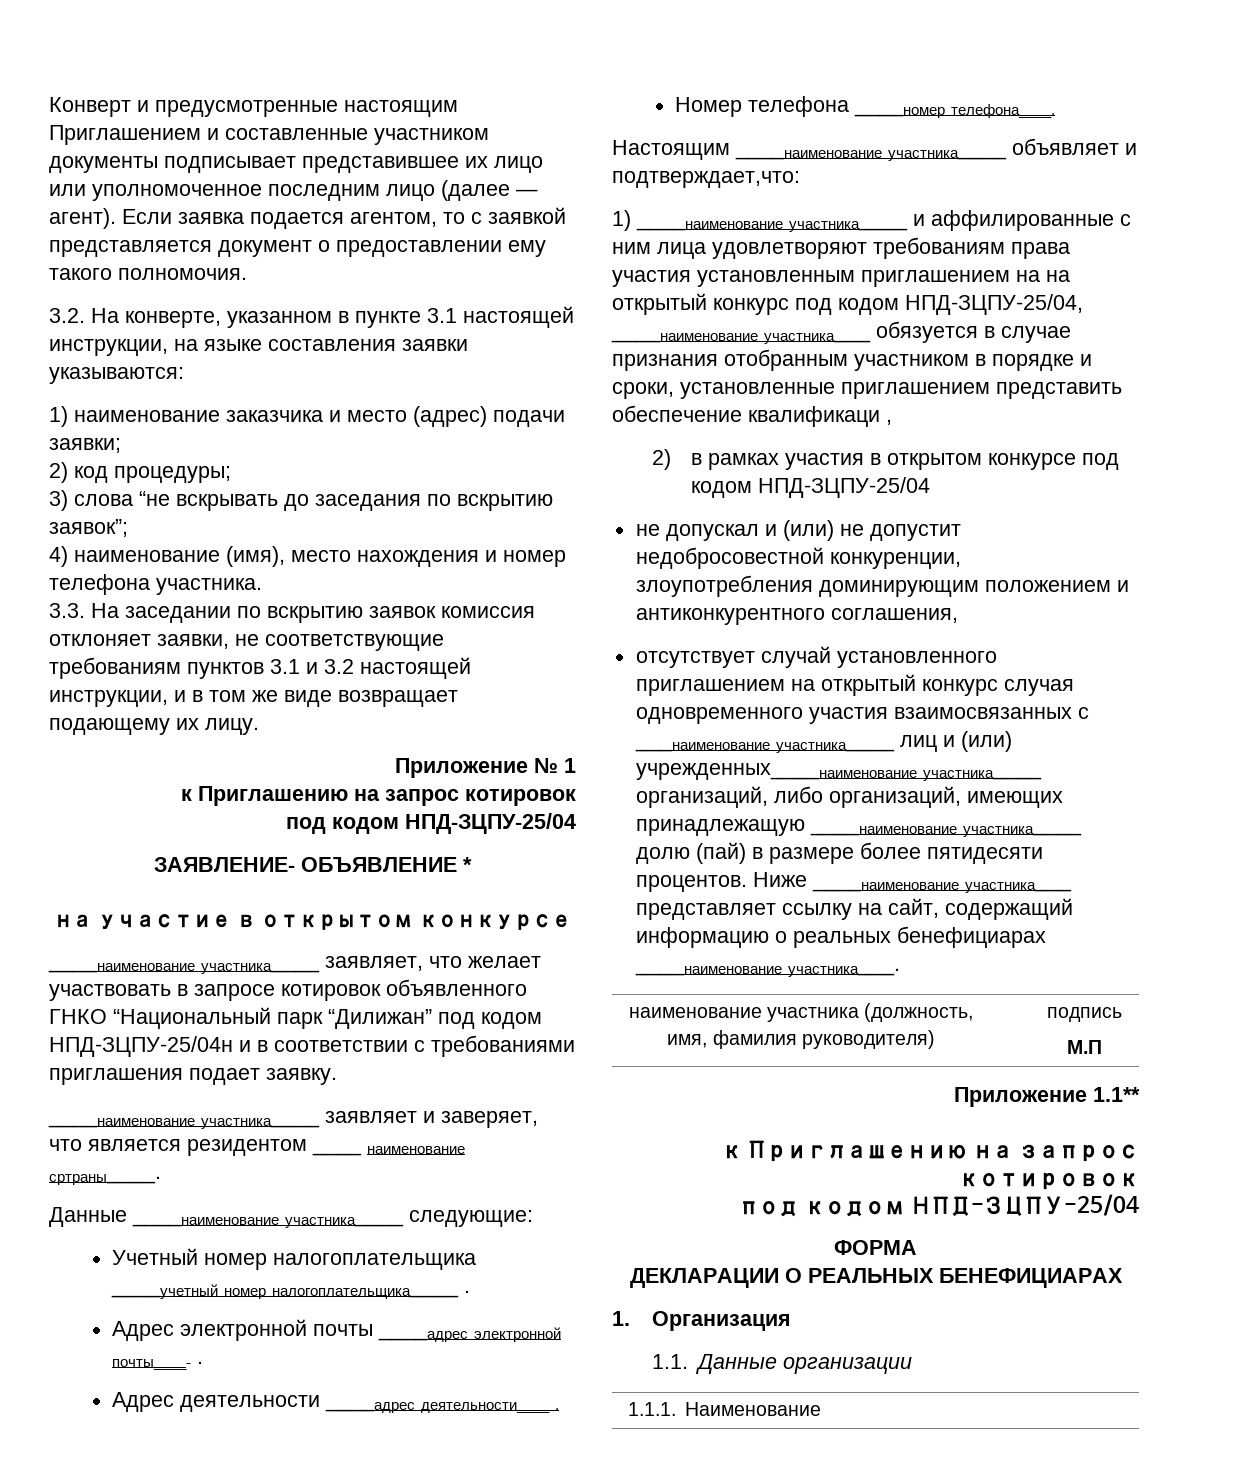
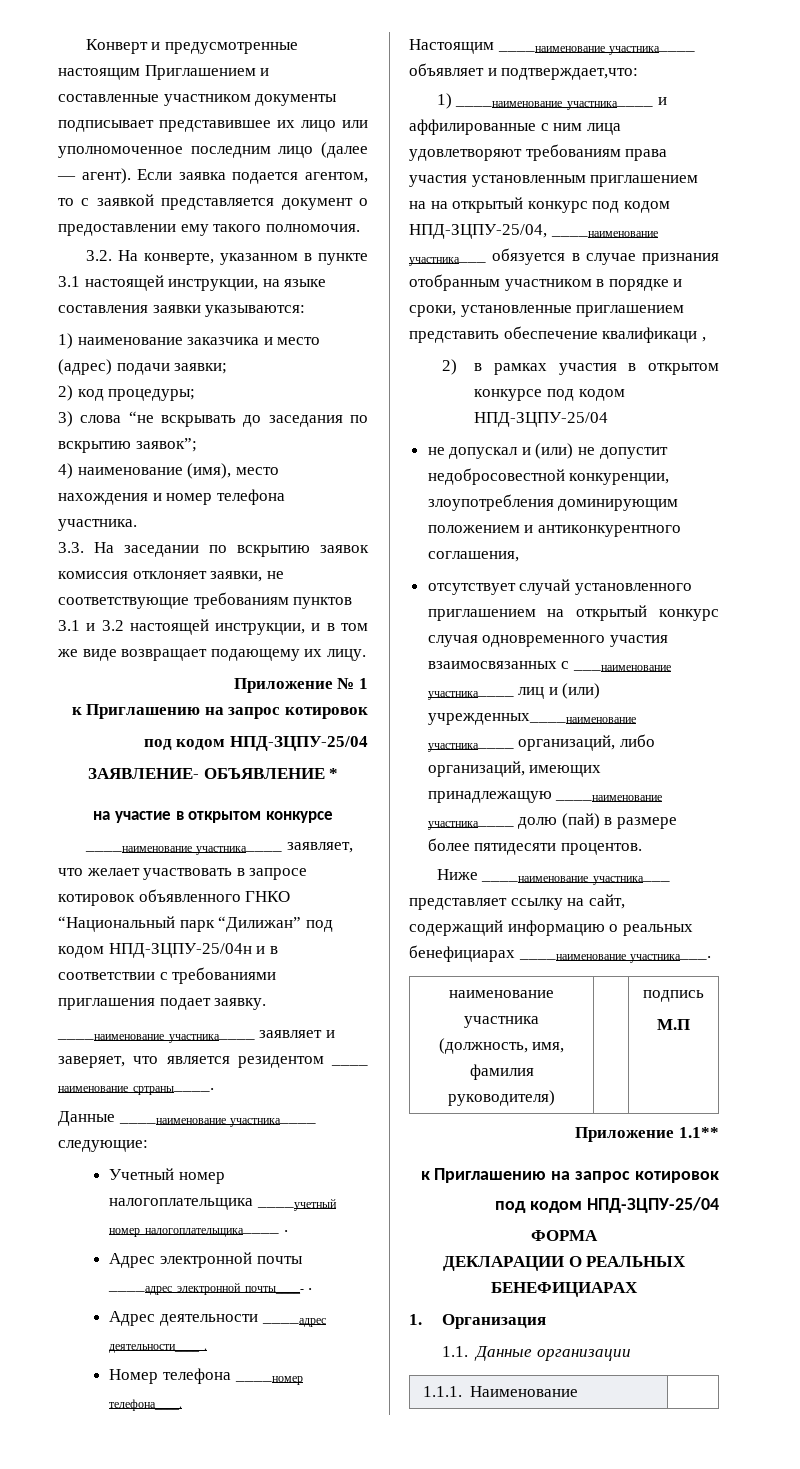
(747, 883) none -> (642, 849) //

